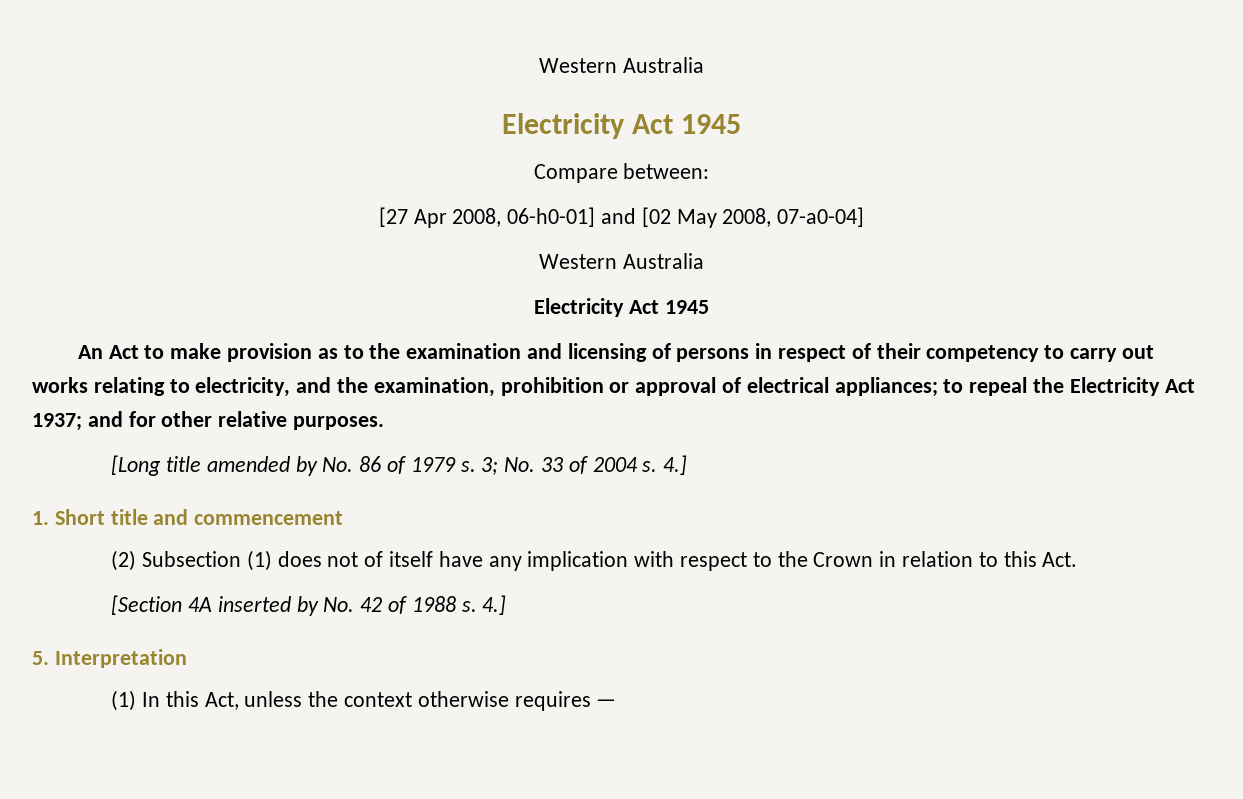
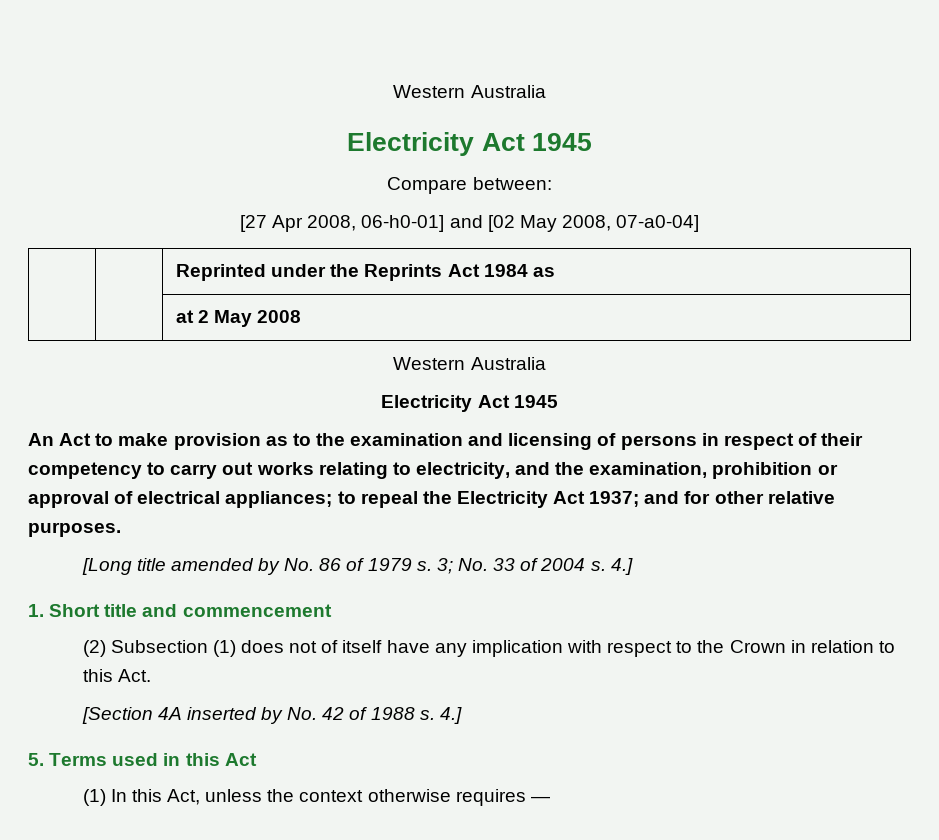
(865, 217) none -> [176,264,555,281] [176,310,302,327] // | | Reprinted under the Reprints Act 1984 as // | | at 2 May 2008
[54,649,187,668] Interpretation -> [49,753,257,766] Terms used in this Act

